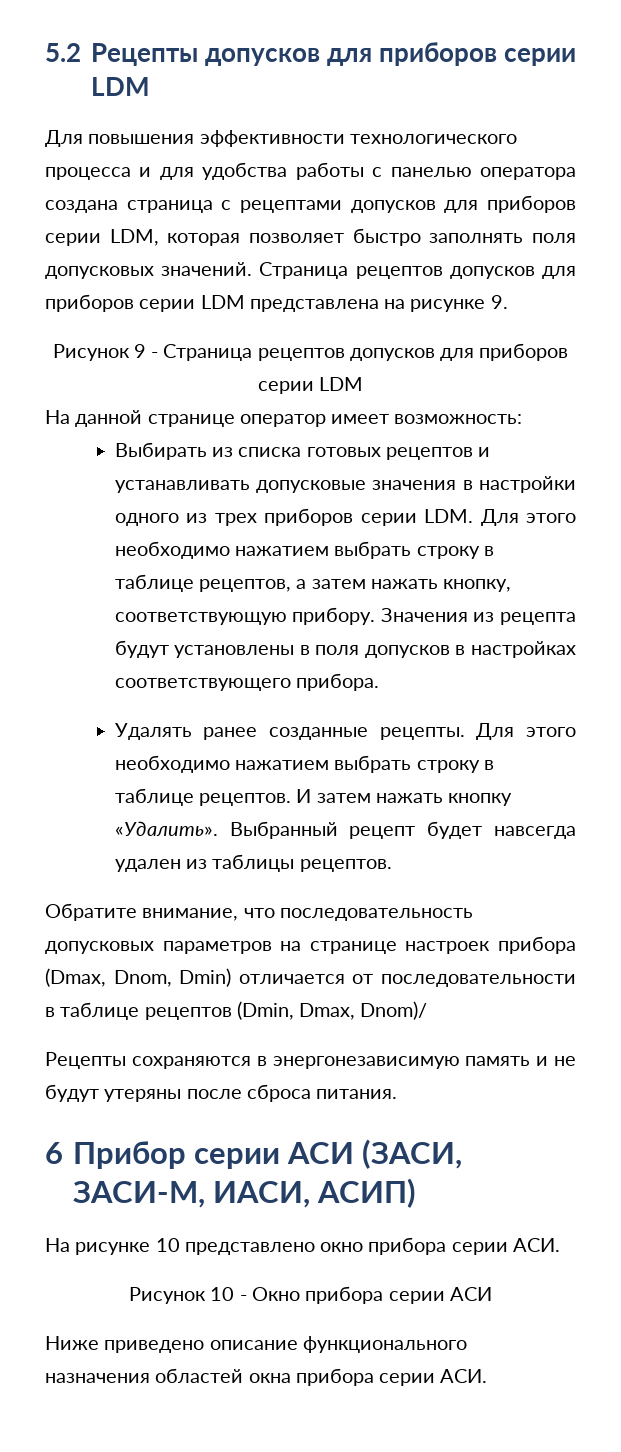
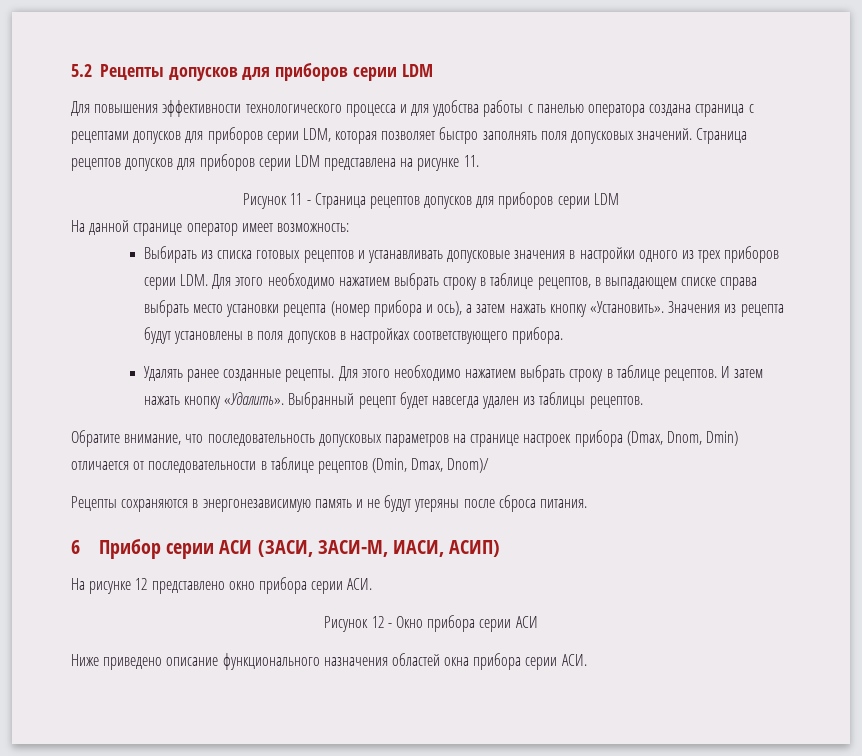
[490,295,508,309] [52,344,146,361] 9. // Рисунок 9 -> [463,155,479,167] [243,193,303,209] 11. // Рисунок 11
[296,579,512,592] [114,607,376,625] а затем нажать кнопку, соответствующую прибору. -> [594,277,758,290] [143,300,665,317] в выпадающем списке справа выбрать место установки рецепта (номер прибора и ось), а затем нажать кнопку «Установить».
[155,1238,180,1252] 10 -> [135,578,148,590] 12
[210,1287,235,1301] 10 -> [371,616,384,628] 12

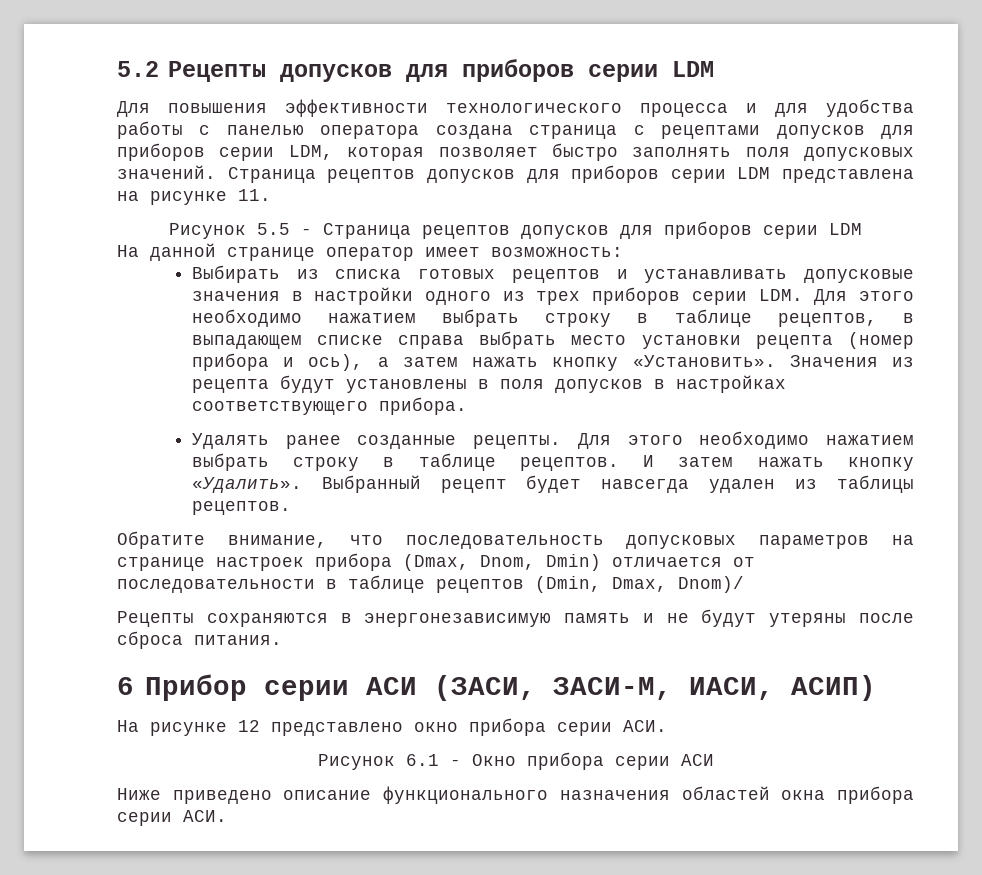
[290,193,303,205] 11 -> [257,223,290,235] 5.5
[371,616,384,628] 12 -> [405,754,439,766] 6.1

